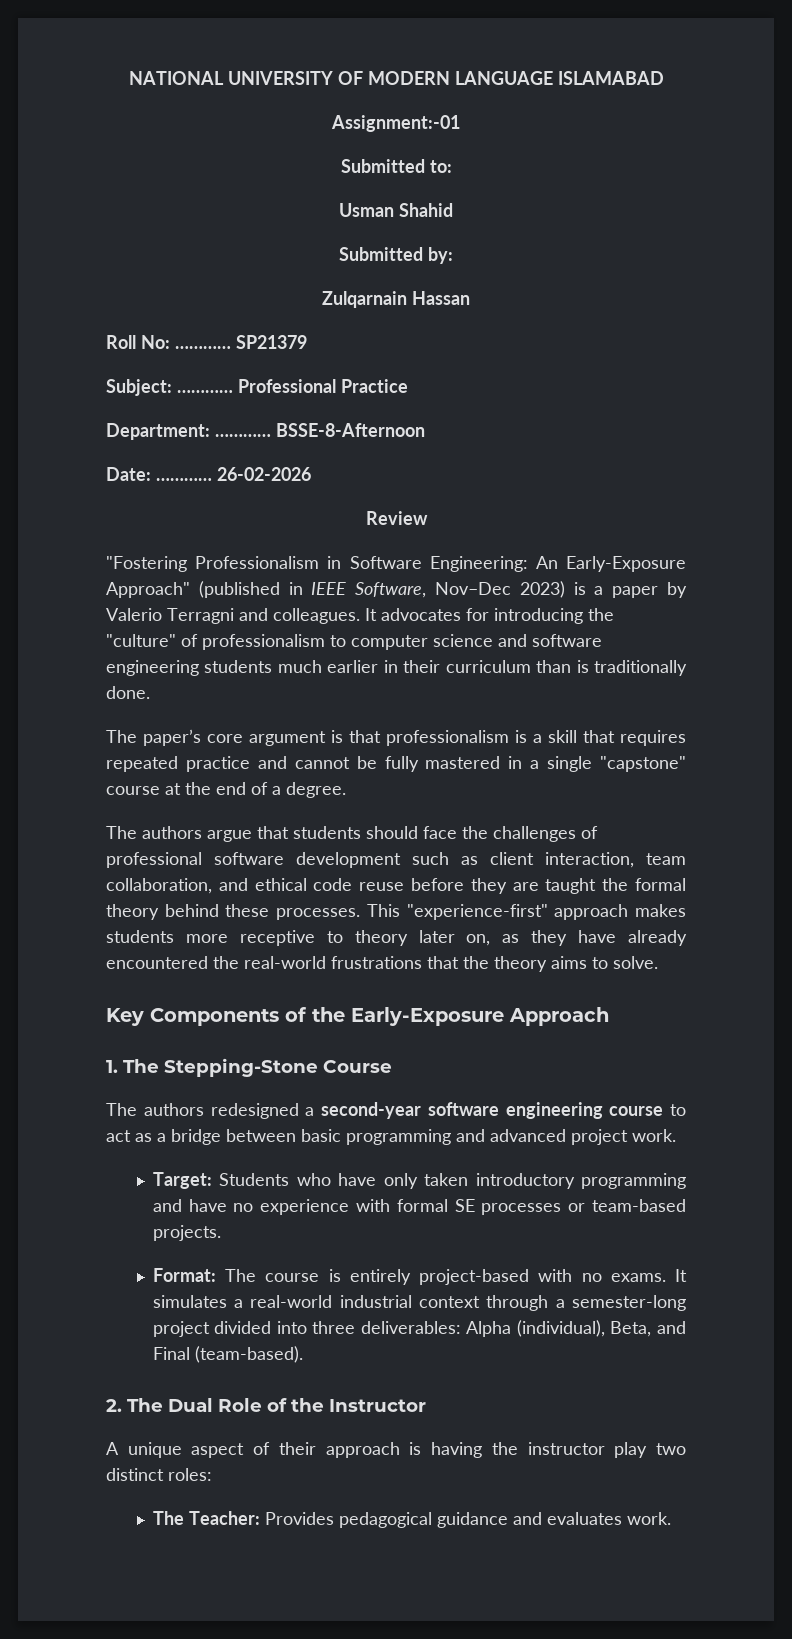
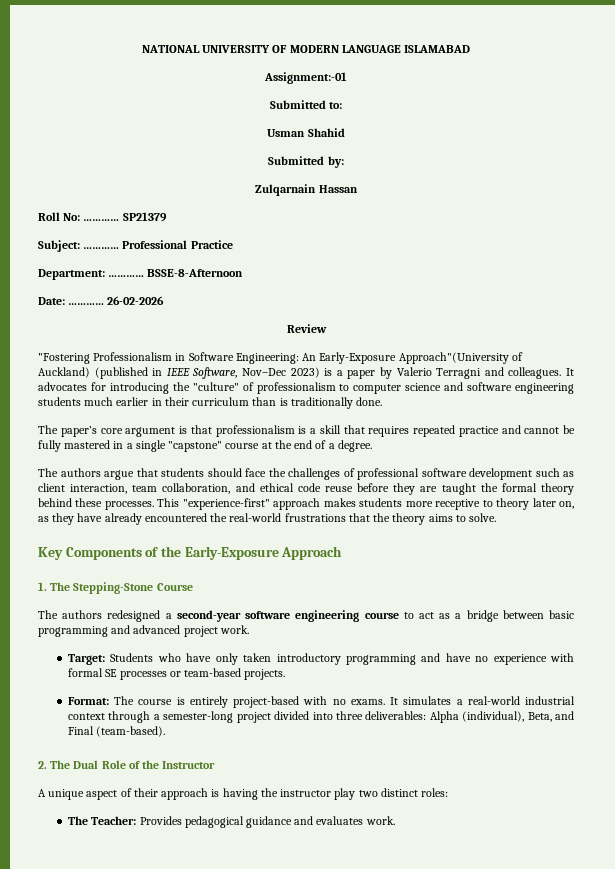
[106,582,190,598] Approach" -> [398,352,523,364] [38,367,90,378] Approach"(University of Auckland)

